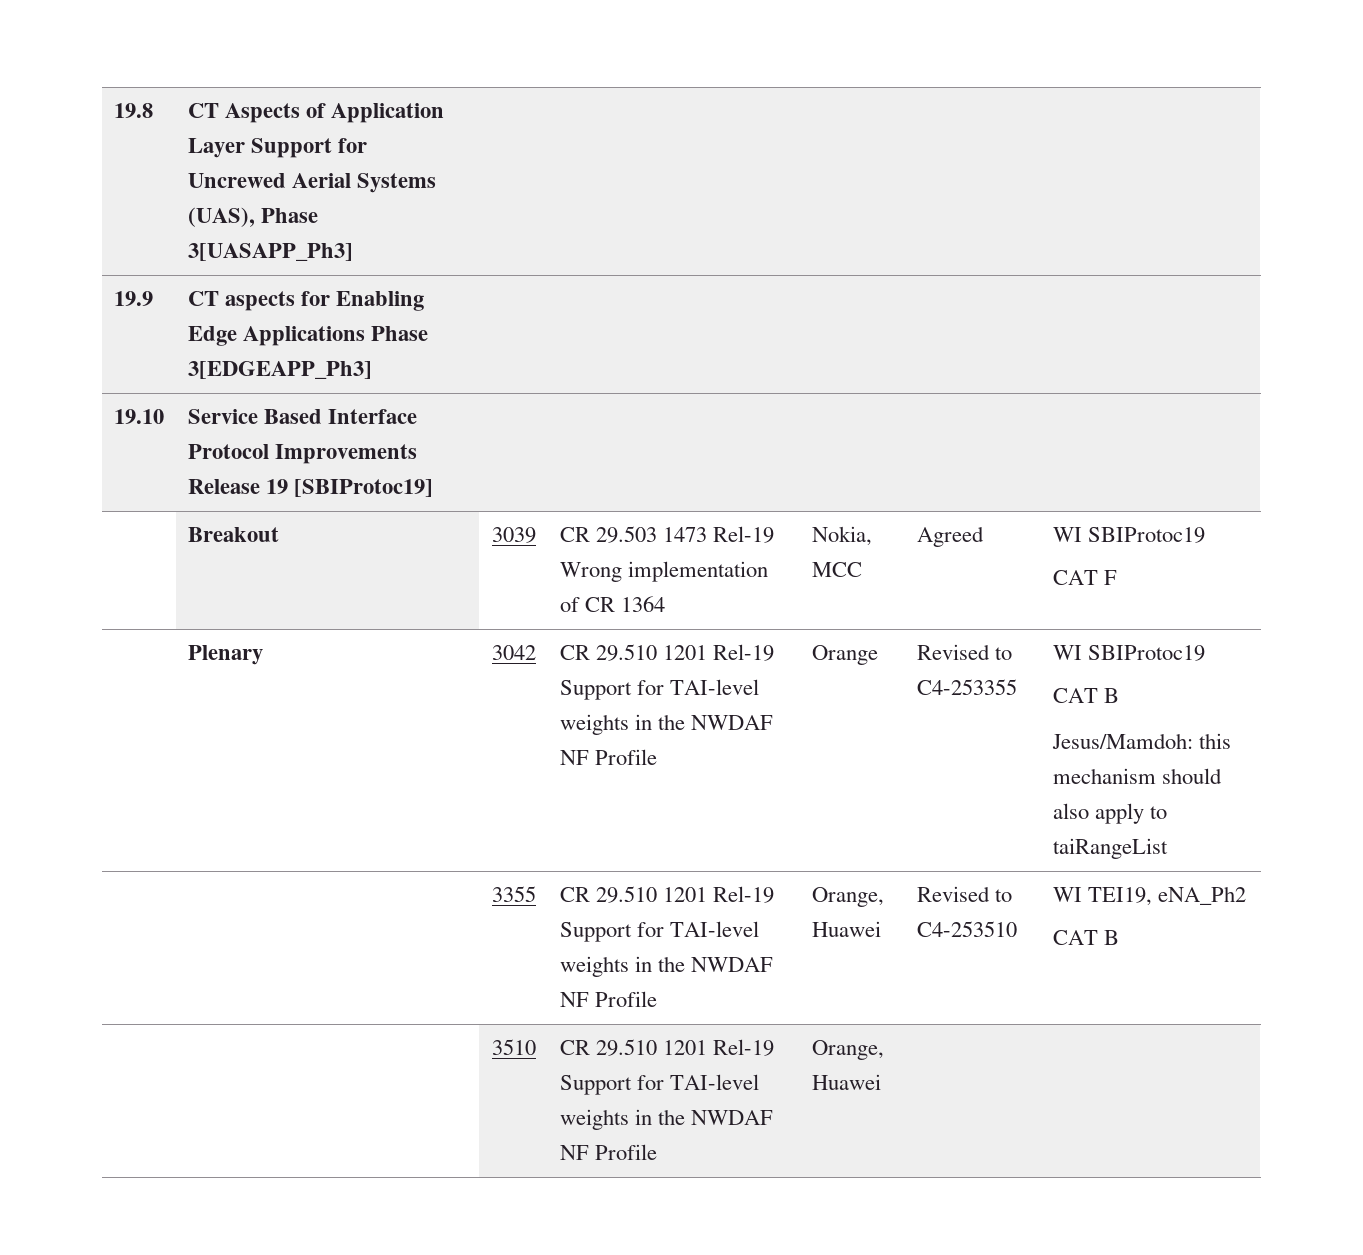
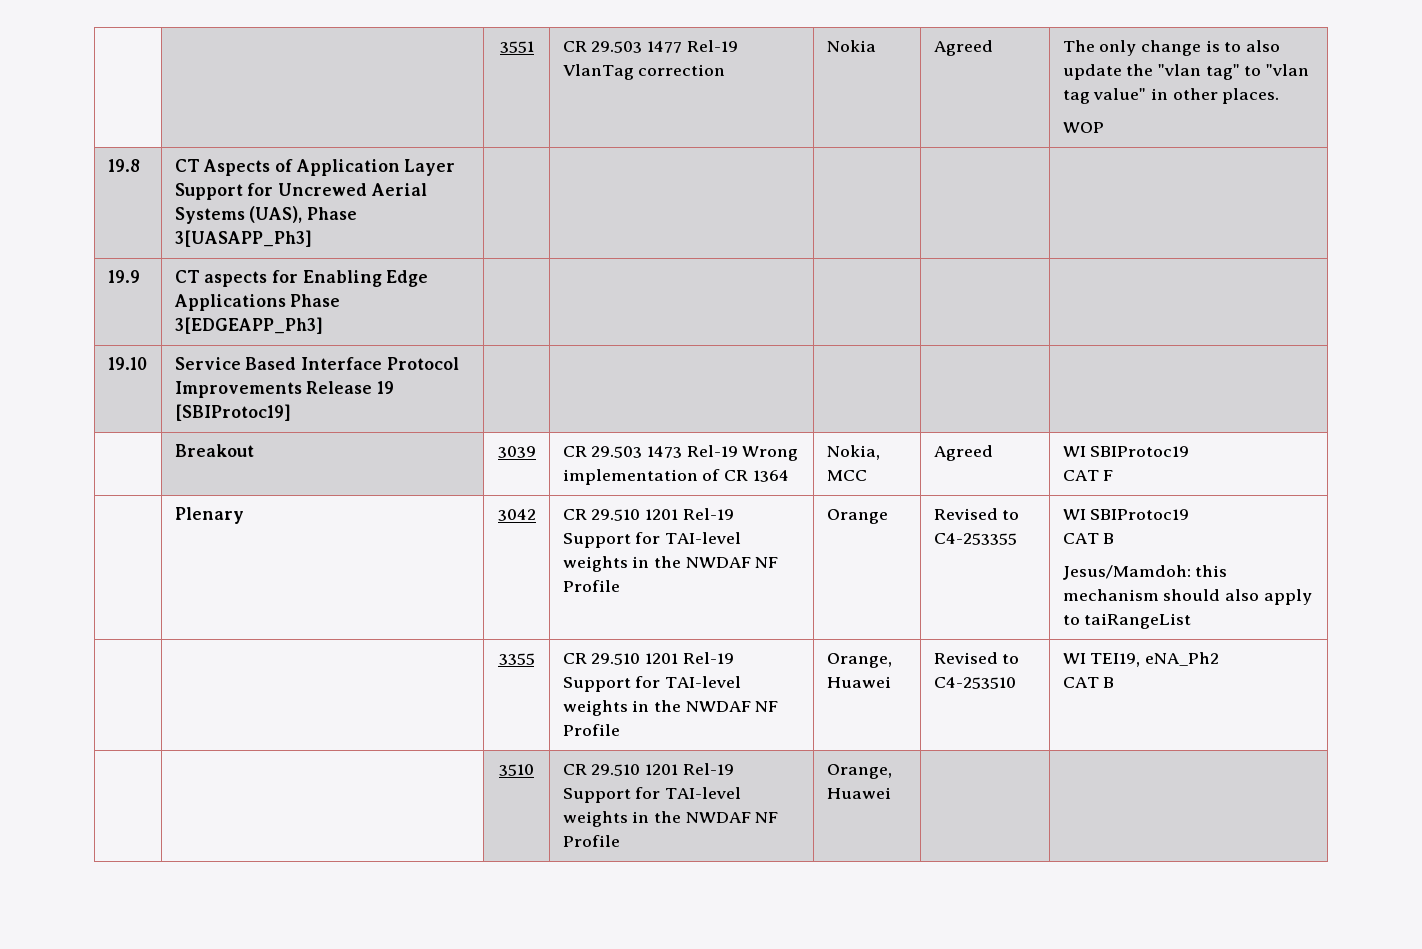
(113, 110) none -> [499,41,534,53] [562,40,738,53] [562,64,726,80] [826,40,876,52] [933,40,993,56] [1062,40,1281,56] [1062,64,1310,80] [1062,88,1280,104] [1062,122,1104,133] | | 3551 | CR 29.503 1477 Rel-19 VlanTag correction | Nokia | Agreed | The only change is to also update the "vlan tag" to "vlan tag value" in other places. // WOP //

